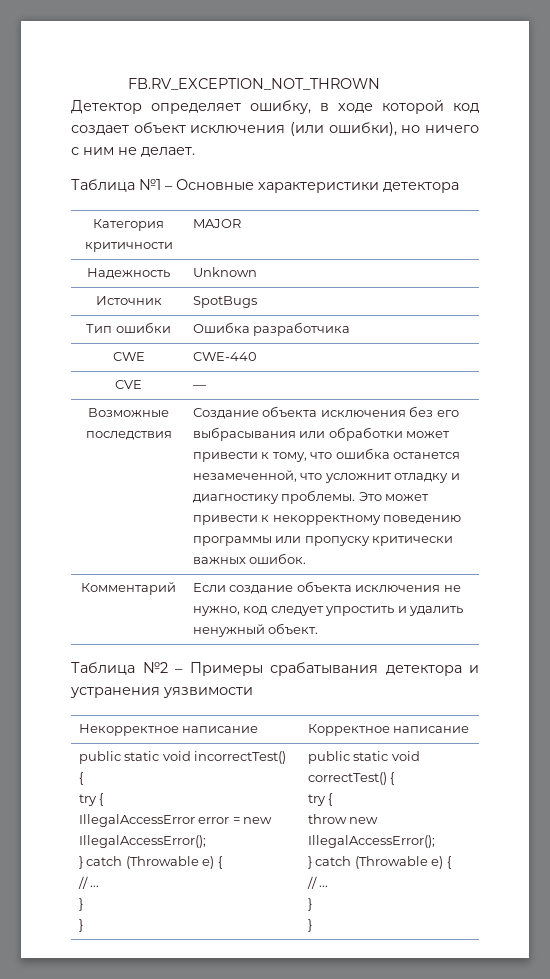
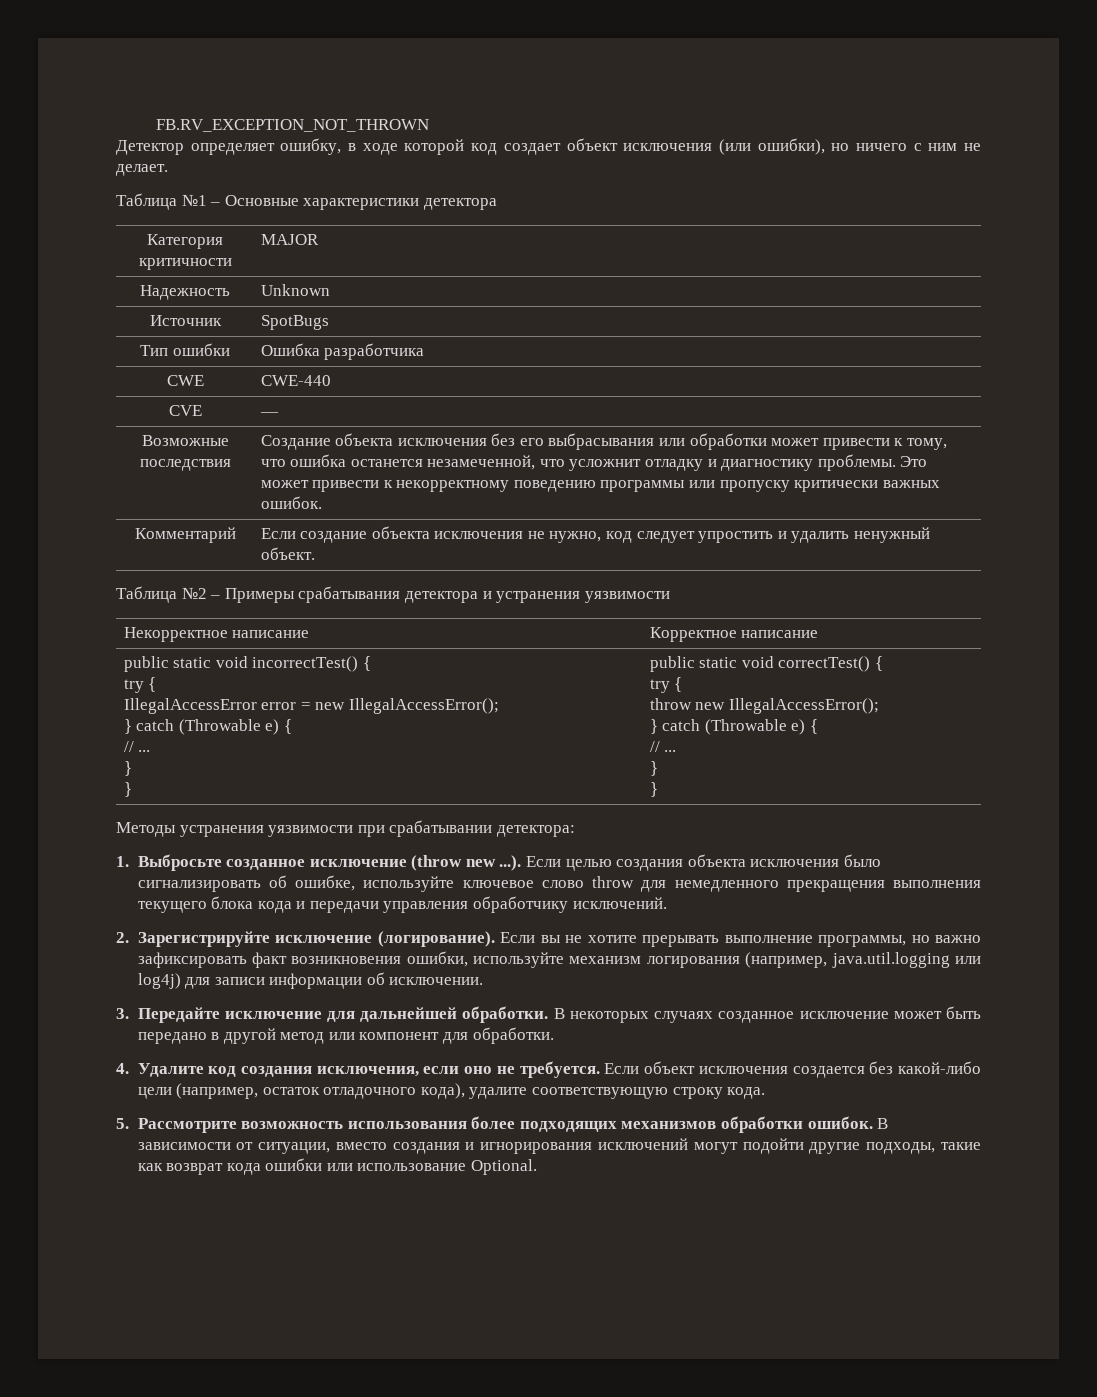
(312, 925) none -> [116,820,575,837] [116,854,881,871] [137,875,981,892] [137,896,667,913] [116,931,981,947] [137,951,981,968] [137,972,484,989] [116,1006,982,1023] [137,1027,554,1044] [116,1061,981,1078] [137,1083,766,1099] [116,1116,889,1133] [137,1138,981,1154] [137,1158,538,1175] // Методы устранения уязвимости при срабатывании детектора: // 1. Выбросьте созданное исключение (throw new ...). Если целью создания объекта исключения было сигнализировать об ошибке, используйте ключевое слово throw для немедленного прекращения выполнения текущего блока кода и передачи управления обработчику исключений. // 2. Зарегистрируйте исключение (логирование). Если вы не хотите прерывать выполнение программы, но важно зафиксировать факт возникновения ошибки, используйте механизм логирования (например, java.util.logging или log4j) для записи информации об исключении. // 3. Передайте исключение для дальнейшей обработки. В некоторых случаях созданное исключение может быть передано в другой метод или компонент для обработки. // 4. Удалите код создания исключения, если оно не требуется. Если объект исключения создается без какой-либо цели (например, остаток отладочного кода), удалите соответствующую строку кода. // 5. Рассмотрите возможность использования более подходящих механизмов обработки ошибок. В зависимости от ситуации, вместо создания и игнорирования исключений могут подойти другие подходы, такие как возврат кода ошибки или использование Optional.

